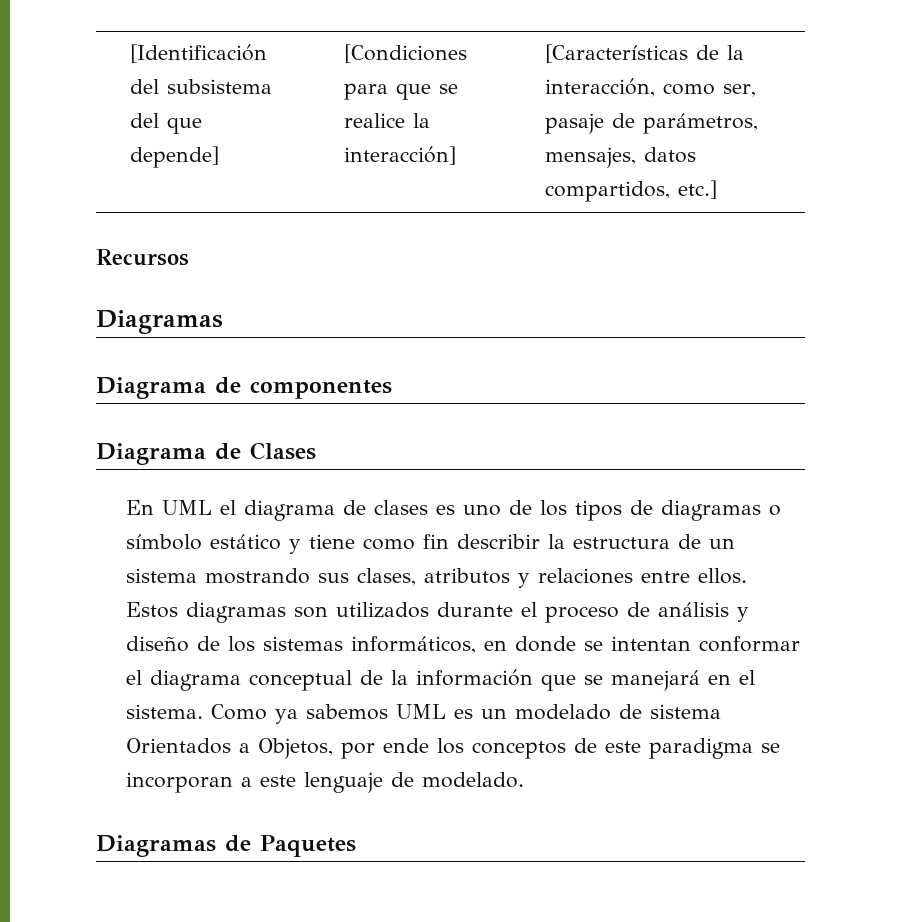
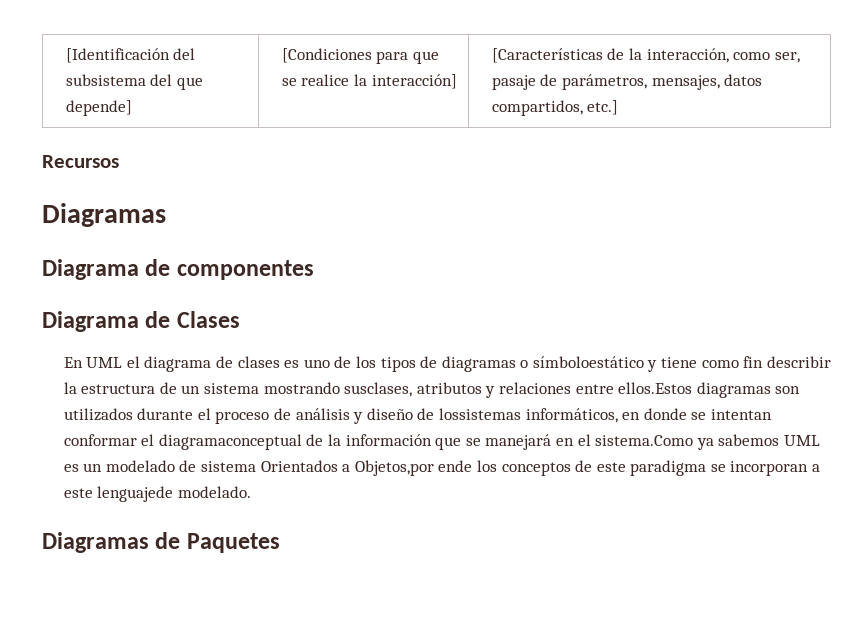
[125,534,281,550] símbolo estático -> [532,356,644,368] símboloestático
[317,568,416,586] sus clases, -> [344,382,413,397] susclases,
[697,568,747,584] [125,602,178,618] ellos. Estos -> [618,382,693,394] ellos.Estos
[227,636,343,652] los sistemas -> [438,408,521,420] lossistemas
[149,670,352,691] diagrama conceptual -> [158,434,302,450] diagramaconceptual
[125,704,267,720] sistema. Como -> [595,435,694,446] sistema.Como
[257,738,375,759] Objetos, por -> [354,460,434,476] Objetos,por
[303,772,414,793] lenguaje de -> [97,486,174,502] lenguajede

